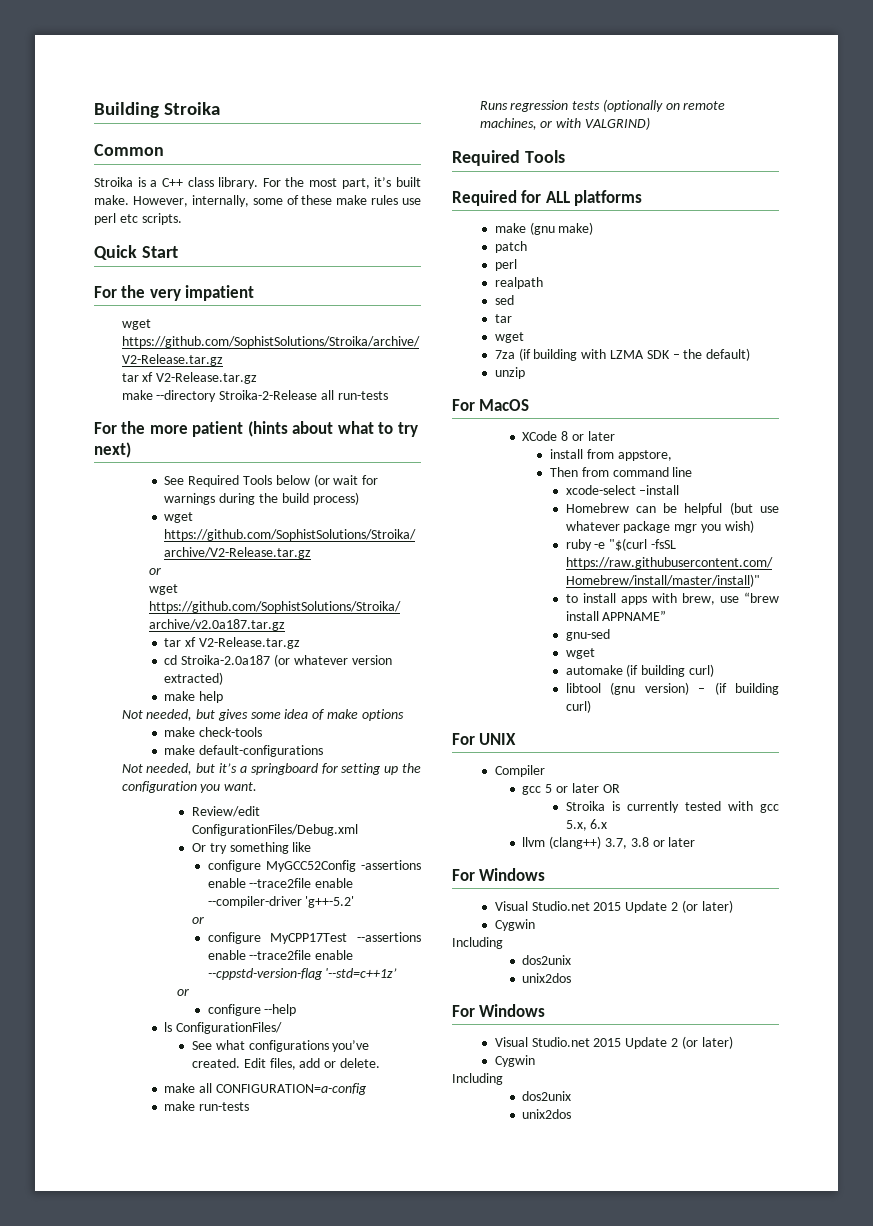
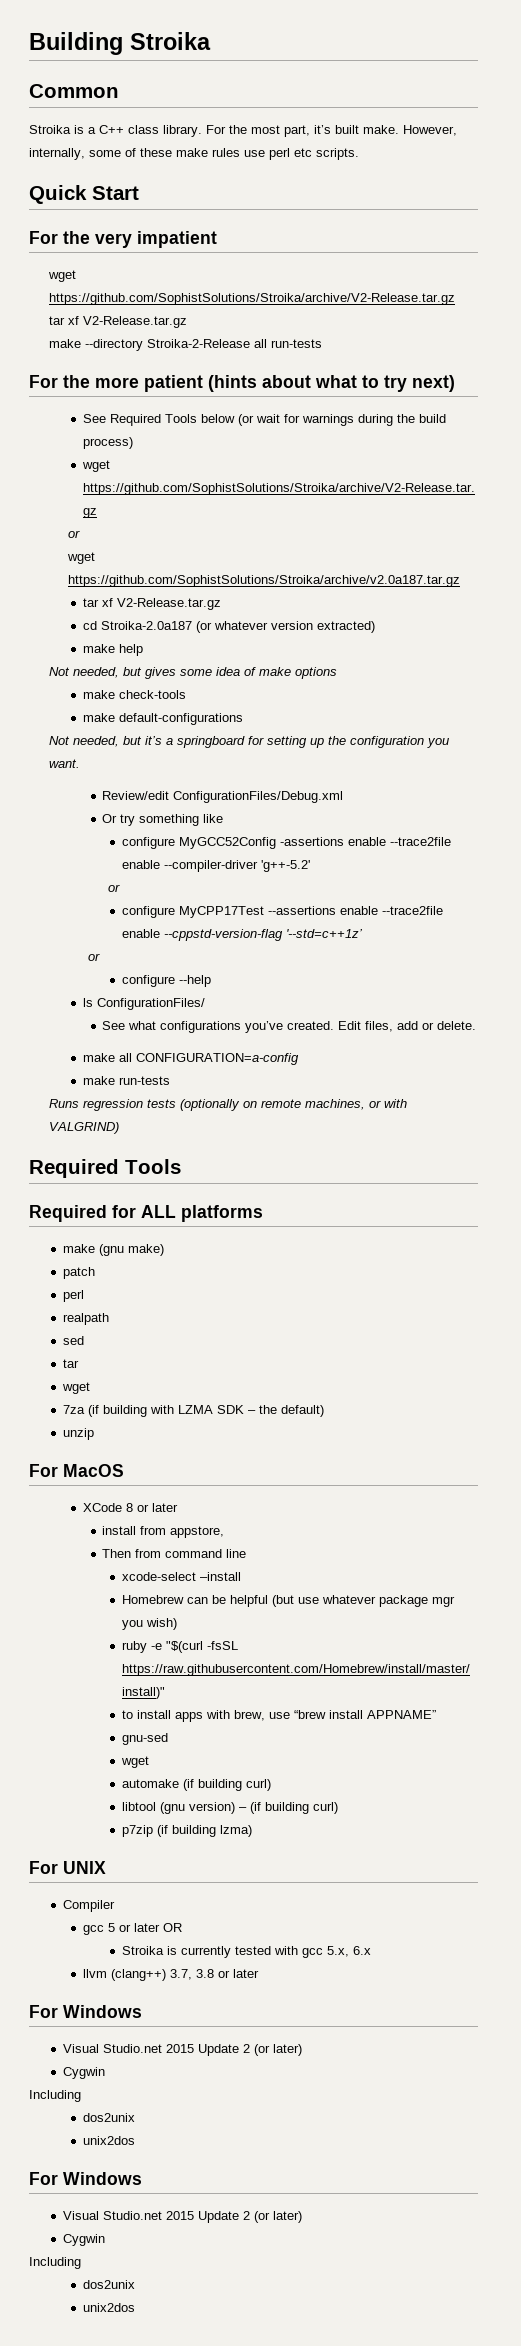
(591, 706) none -> [121,1825,252,1837] // p7zip (if building lzma)

